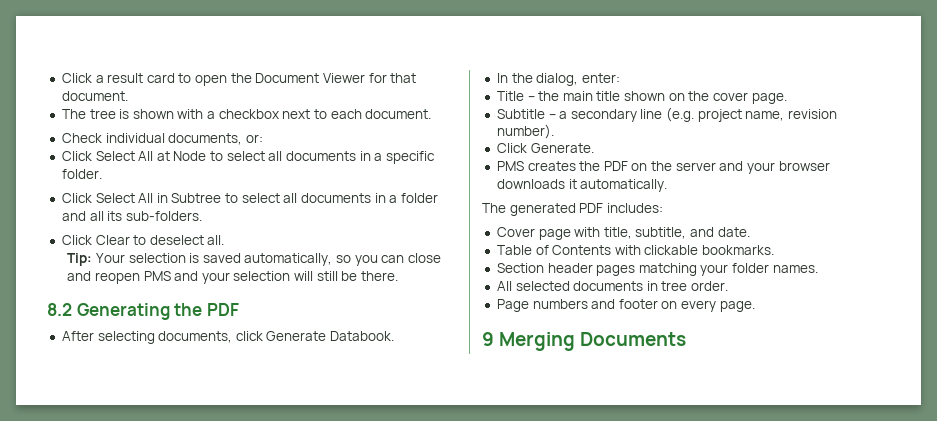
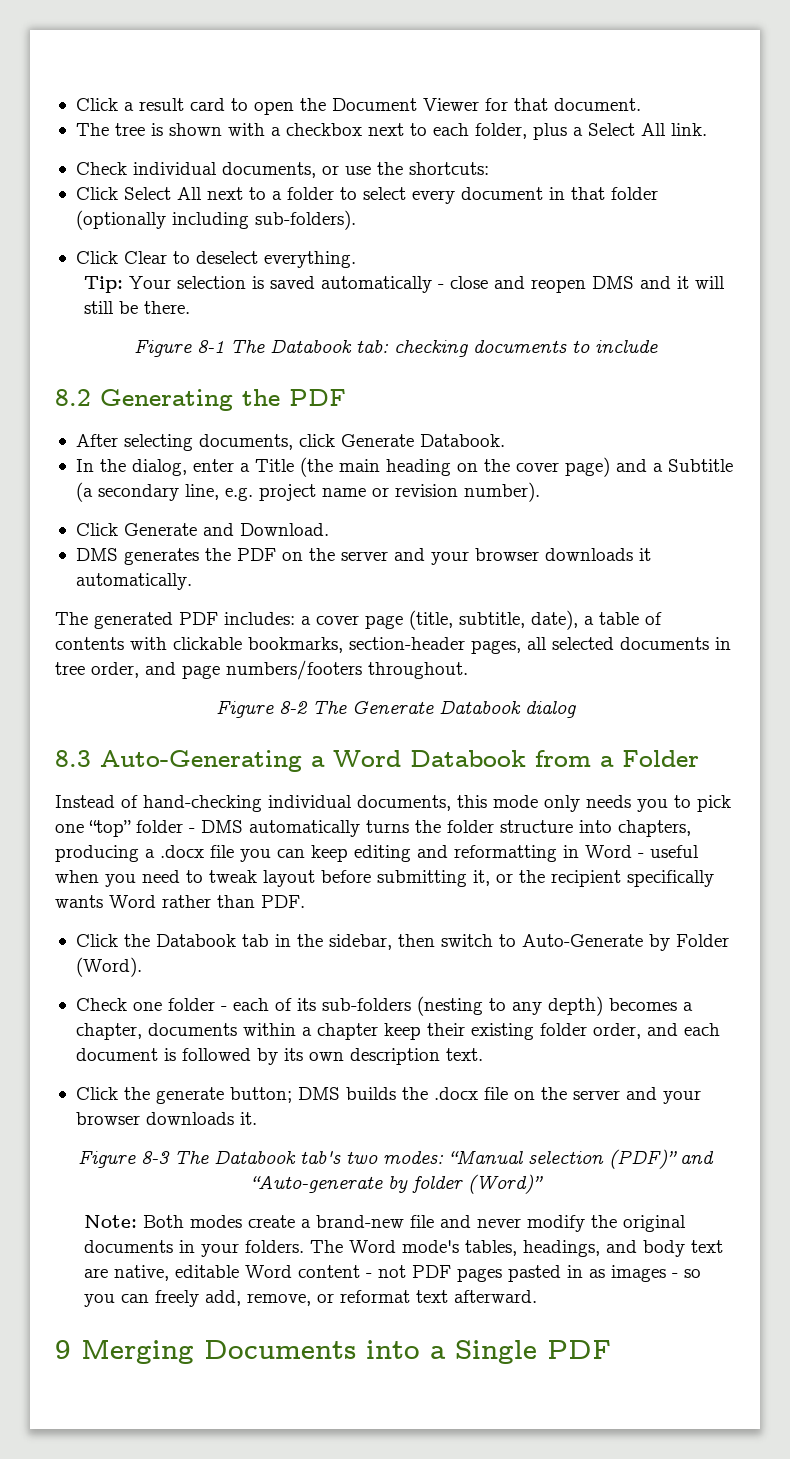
[365,109,432,119] document. -> [474,123,707,140] folder, plus a Select All link.
[245,134,263,143] [61,151,435,164] [61,169,102,179] [61,193,438,203] [61,211,202,221] or: // Click Select All at Node to select all documents in a specific folder. // Click Select All in Subtree to select all documents in a folder and all its sub-folders. -> [321,162,489,175] [75,187,658,204] [75,210,356,230] or use the shortcuts: // Click Select All next to a folder to select every document in that folder (optionally including sub-folders).
[207,235,225,245] all. -> [263,251,356,268] everything.
[244,253,442,266] [67,271,399,284] automatically, so you can close and reopen PMS and your selection will still be there. -> [320,276,725,293] [83,301,190,314] [133,339,658,357] automatically - close and reopen DMS and it will still be there. // Figure 8-1 The Databook tab: checking documents to include
[581,73,620,83] [496,91,787,104] [496,107,838,122] [496,124,554,139] [496,143,594,153] [496,161,576,171] enter: // Title – the main title shown on the cover page. // Subtitle – a secondary line (e.g. project name, revision number). // Click Generate. // PMS creates -> [192,457,733,477] [75,482,540,502] [75,523,329,536] [75,548,199,565] enter a Title (the main heading on the cover page) and a Subtitle (a secondary line, e.g. project name or revision number). // Click Generate and Download. // DMS generates
[496,227,750,240] [496,245,775,255] [496,263,818,276] [496,281,729,291] [496,299,755,312] // Cover page with title, subtitle, and date. // Table of Contents with clickable bookmarks. // Section header pages matching your folder names. // All selected documents in tree order. // Page numbers and footer on every page. -> [301,610,662,630] [55,637,731,654] [55,660,468,680] [215,700,576,718] [55,750,699,772] [55,795,731,812] [55,820,691,837] [55,845,699,862] [55,870,714,887] [55,895,305,908] [75,934,729,951] [75,957,142,977] [75,996,693,1016] [75,1023,720,1040] [75,1048,483,1065] [75,1087,701,1104] [75,1112,257,1125] [78,1149,714,1169] [250,1174,543,1194] [83,1215,686,1232] [83,1240,723,1257] [83,1265,701,1282] [83,1290,537,1307] a cover page (title, subtitle, date), a table of contents with clickable bookmarks, section-header pages, all selected documents in tree order, and page numbers/footers throughout. // Figure 8-2 The Generate Databook dialog // 8.3 Auto-Generating a Word Databook from a Folder // Instead of hand-checking individual documents, this mode only needs you to pick one “top” folder - DMS automatically turns the folder structure into chapters, producing a .docx file you can keep editing and reformatting in Word - useful when you need to tweak layout before submitting it, or the recipient specifically wants Word rather than PDF. // Click the Databook tab in the sidebar, then switch to Auto-Generate by Folder (Word). // Check one folder - each of its sub-folders (nesting to any depth) becomes a chapter, documents within a chapter keep their existing folder order, and each document is followed by its own description text. // Click the generate button; DMS builds the .docx file on the server and your browser downloads it. // Figure 8-3 The Databook tab's two modes: “Manual selection (PDF)” and “Auto-generate by folder (Word)” // Note: Both modes create a brand-new file and never modify the original documents in your folders. The Word mode's tables, headings, and body text are native, editable Word content - not PDF pages pasted in as images - so you can freely add, remove, or reformat text afterward.
(687, 339) none -> [366,1340,611,1364] into a Single PDF

